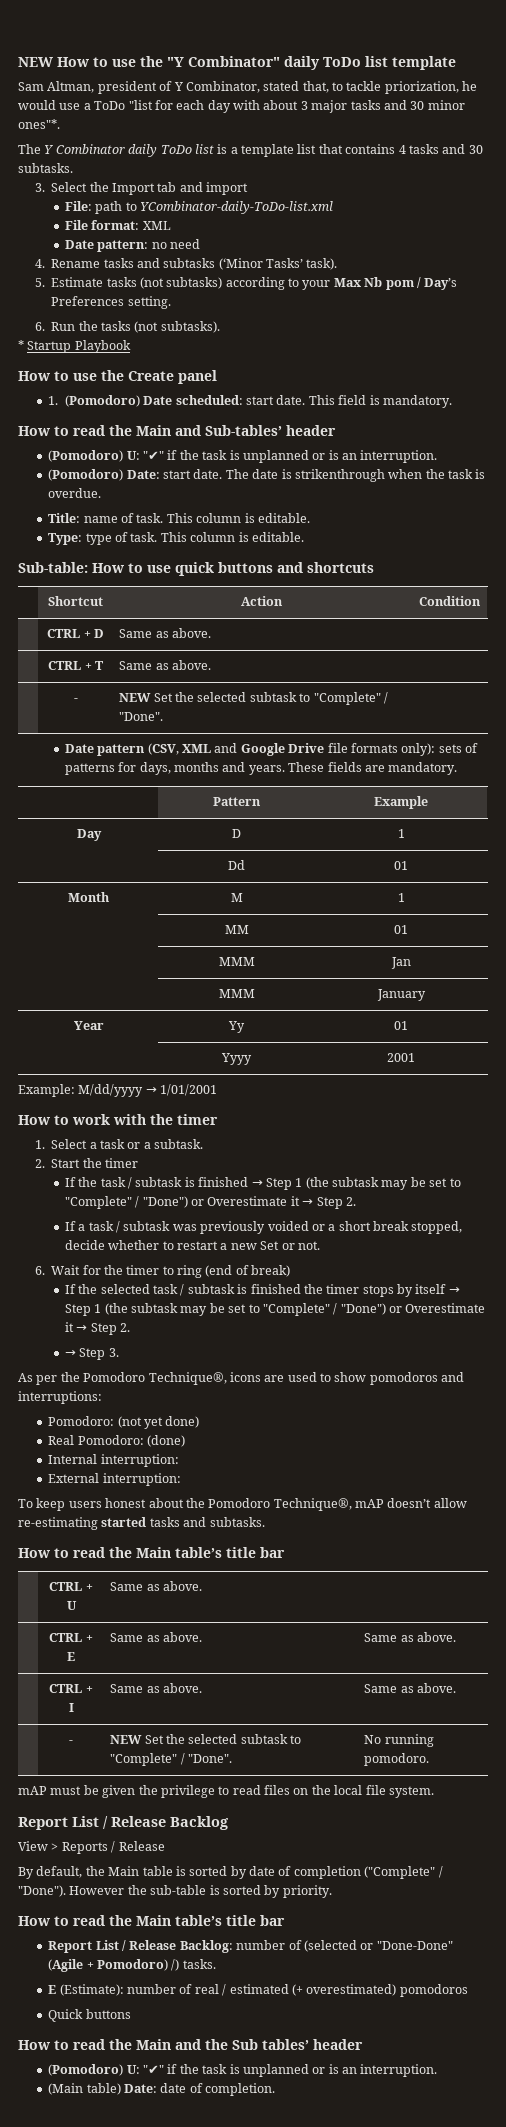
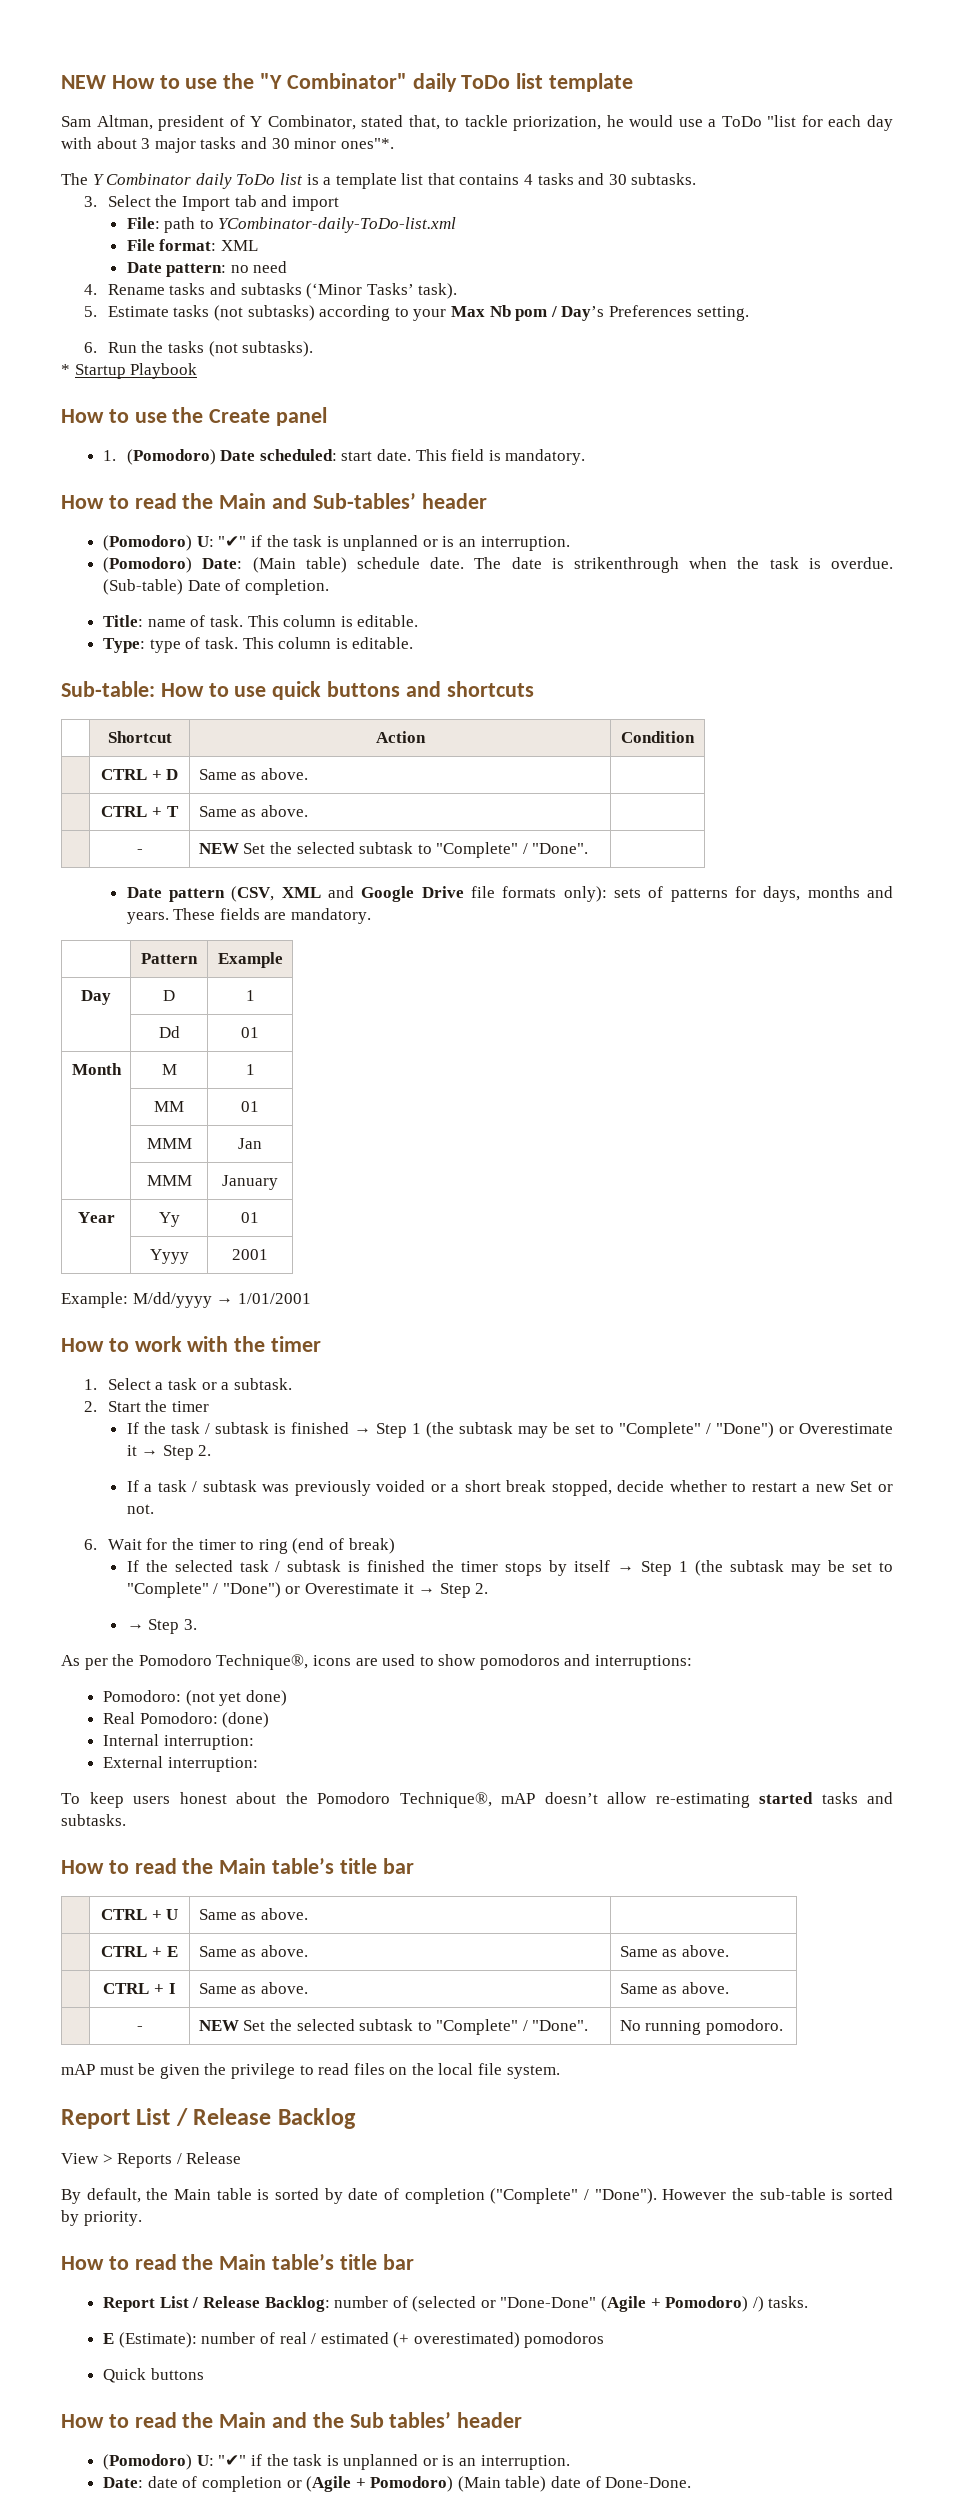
[163,470,192,479] start -> [252,557,420,573] (Main table) schedule
(102, 493) none -> [103,579,329,595] (Sub-table) Date of completion.
[48,2083,121,2095] (Main table) -> (570, 2462) none
[205,2083,276,2096] completion. -> [201,2476,692,2492] completion or (Agile + Pomodoro) (Main table) date of Done-Done.

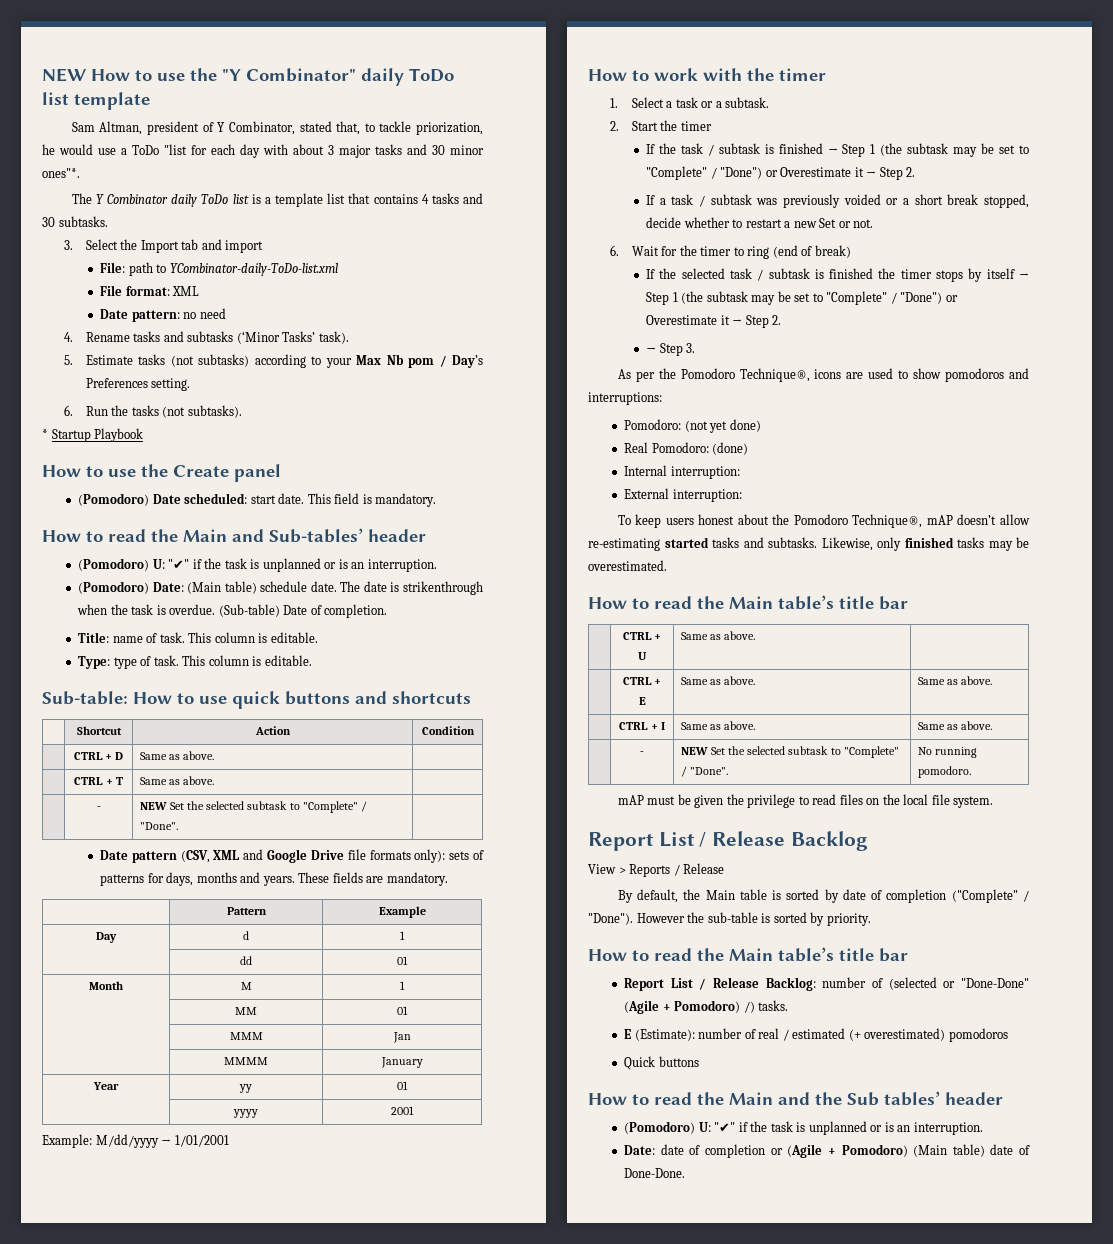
[103,450,117,461] 1. -> (281, 473) none
[163,990,175,1001] [245,990,255,1001] [158,1026,180,1038] D | 1 // | Dd -> [243,931,250,940] [400,931,405,940] [240,956,253,965] d | 1 // | dd
[146,1175,192,1186] MMM -> [224,1057,268,1065] MMMM
[158,1212,180,1227] [241,1212,259,1223] [149,1249,189,1264] Yy | 01 // | Yyyy -> [239,1084,253,1093] [397,1081,408,1090] [233,1109,258,1118] yy | 01 // | yyyy
(126, 1820) none -> [821,537,1029,551] [588,560,667,571] Likewise, only finished tasks may be overestimated.

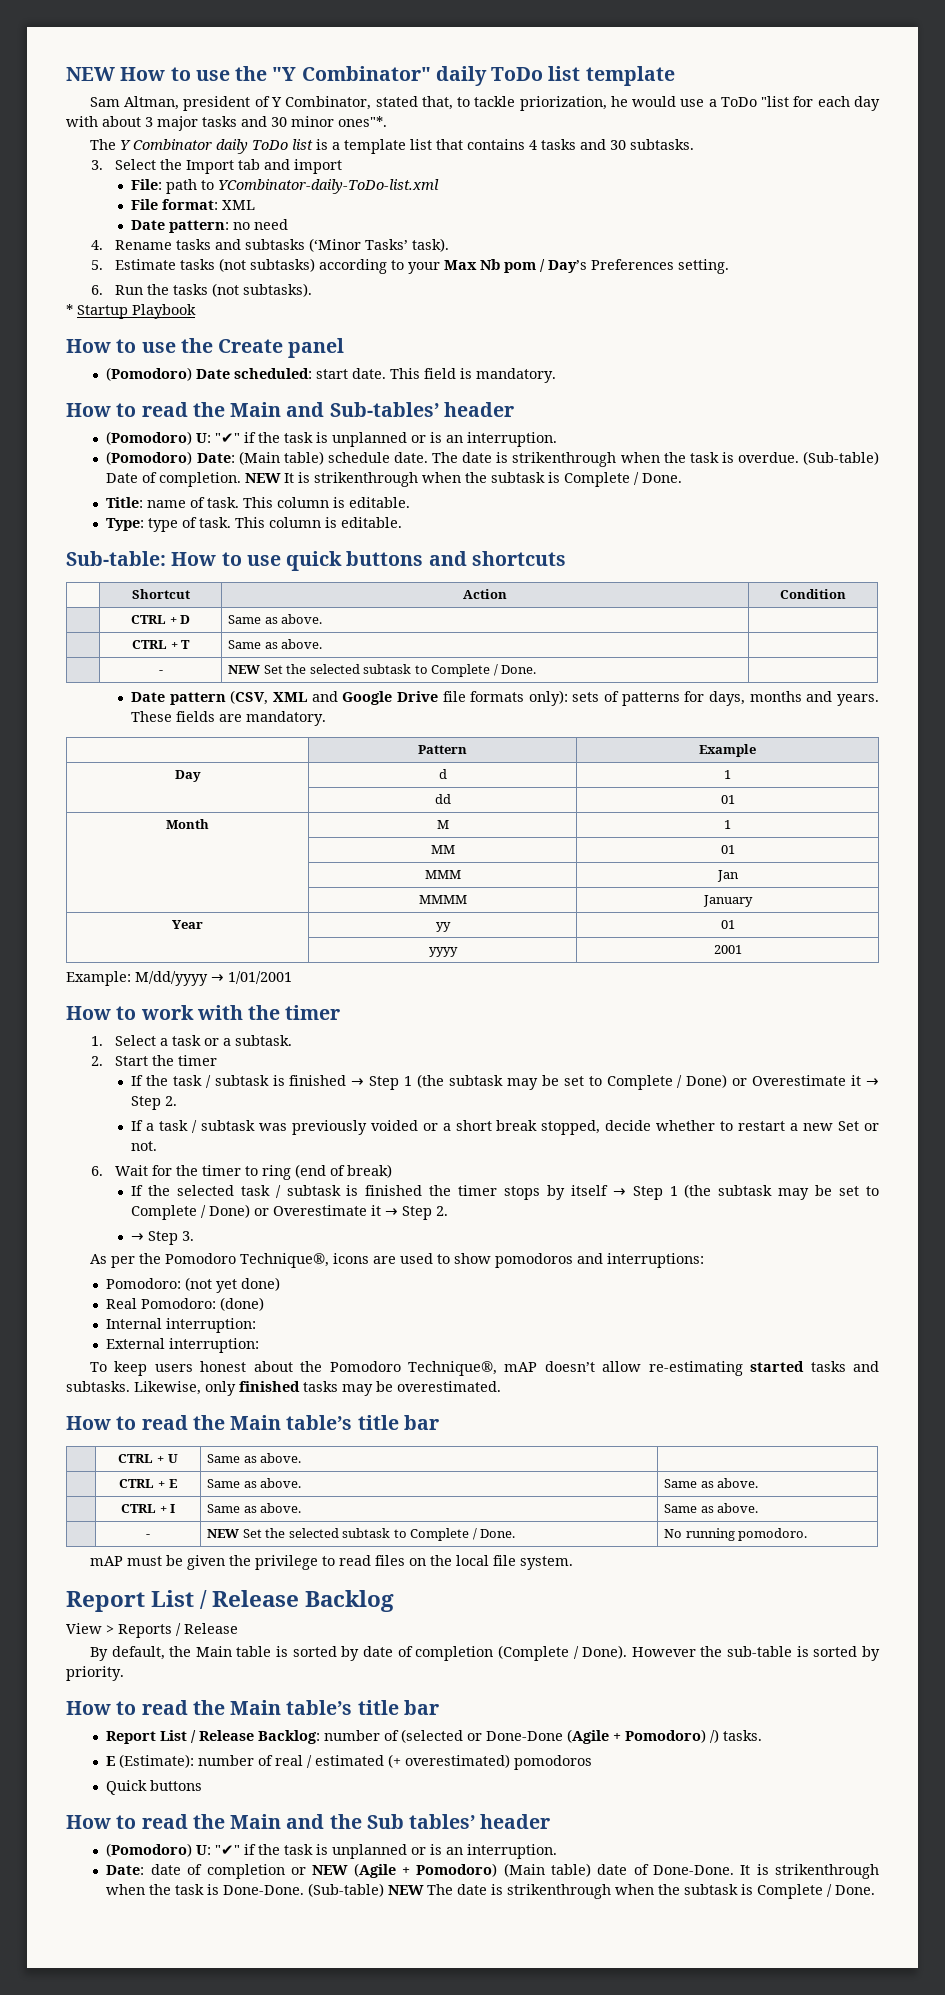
(388, 611) none -> [245,472,683,487] NEW It is strikenthrough when the subtask is Complete / Done.
[302,801,367,813] [140,822,179,830] "Complete" / "Done". -> [431,664,537,677] Complete / Done.
[646,166,763,180] "Complete" / "Done") -> [606,1074,728,1090] Complete / Done)
[826,291,943,305] "Complete" / "Done") -> [131,1204,251,1220] Complete / Done)
[843,746,899,758] [681,766,729,777] "Complete" / "Done". -> [410,1528,516,1541] Complete / Done.
[951,889,1029,903] [588,913,633,925] ("Complete" / "Done"). -> [497,1645,628,1661] (Complete / Done).
[961,978,1029,988] "Done-Done" -> [486,1731,564,1741] Done-Done
(783, 1151) none -> [312,1865,349,1875] NEW
(686, 1173) none -> [740,1864,879,1879] [106,1883,876,1899] It is strikenthrough when the task is Done-Done. (Sub-table) NEW The date is strikenthrough when the subtask is Complete / Done.

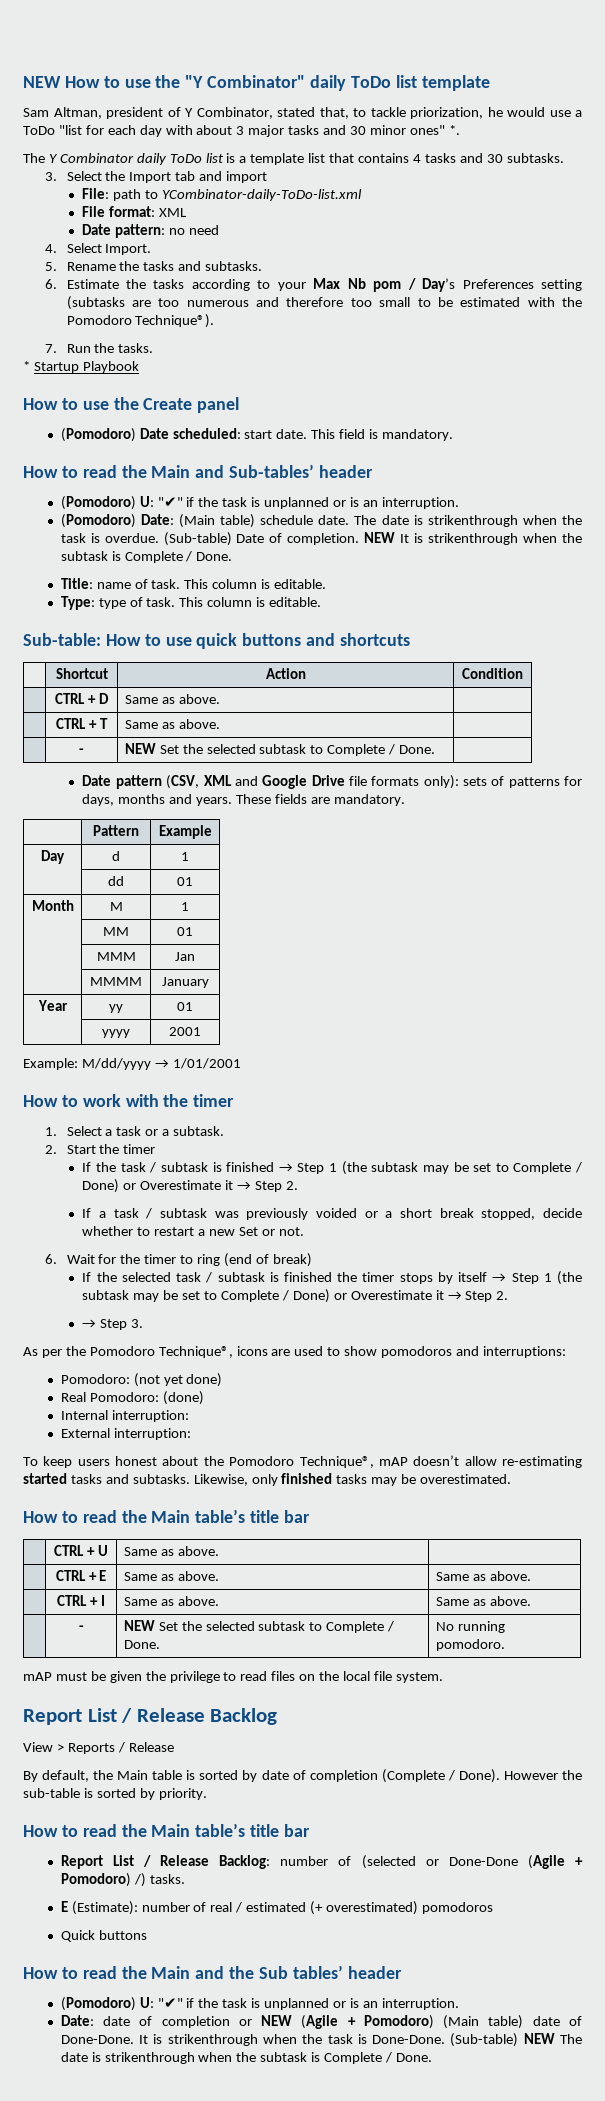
[338,116,387,127] ones"*. -> [409,125,460,135] ones" *.
[115,238,450,252] [90,258,316,272] Rename tasks and subtasks (‘Minor Tasks’ task). // 5. Estimate tasks (not subtasks) -> [66,243,152,255] [44,261,263,271] [44,279,185,289] Select Import. // 5. Rename the tasks and subtasks. // 6. Estimate the tasks
[678,259,730,274] [90,283,313,297] setting. // 6. Run the tasks (not subtasks). -> [540,279,582,291] [66,296,583,310] [66,314,215,328] [44,343,154,353] setting (subtasks are too numerous and therefore too small to be estimated with the Pomodoro Technique®). // 7. Run the tasks.

